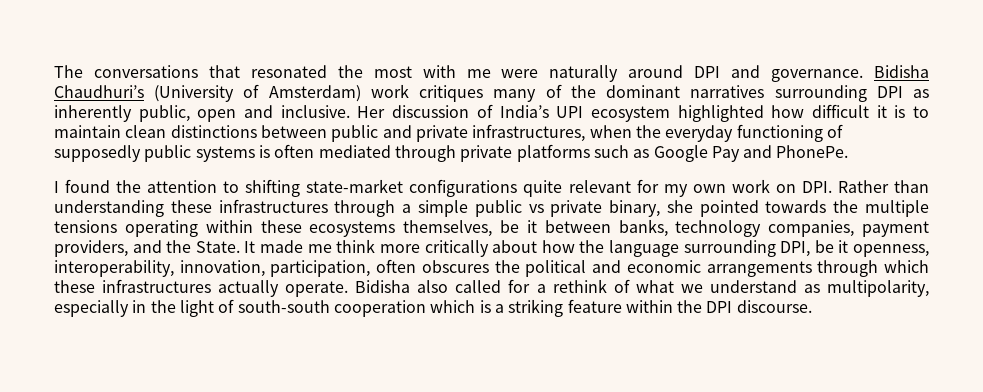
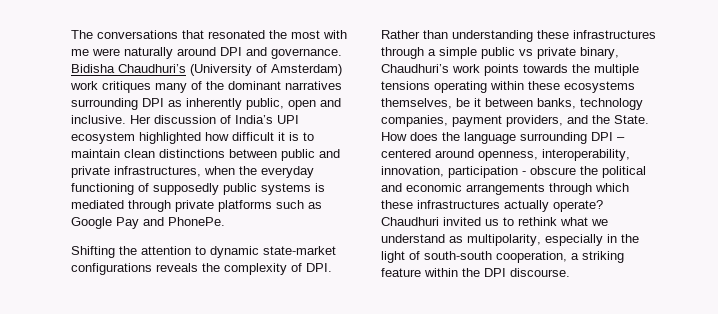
[274,144,315,158] often -> (325, 187) none
[54,179,111,193] I found -> [71,246,115,258] Shifting
[245,179,301,197] shifting -> [210,246,259,258] dynamic
[523,179,796,197] quite relevant for my own work on -> [156,263,302,275] reveals the complexity of
[666,200,759,217] she pointed -> [381,64,519,76] Chaudhuri’s work points
[244,239,929,257] [54,259,489,277] It made me think more critically about how the language surrounding DPI, be it openness, interoperability, innovation, participation, often obscures -> [381,132,625,144] [381,149,630,161] [381,166,576,178] How does the language surrounding DPI – centered around openness, interoperability, innovation, participation - obscure
[285,279,630,297] operate. Bidisha also called for a rethink of -> [553,200,603,212] [381,217,557,226] operate? Chaudhuri invited us to rethink
[333,300,491,317] cooperation which is -> [496,251,567,263] cooperation,

